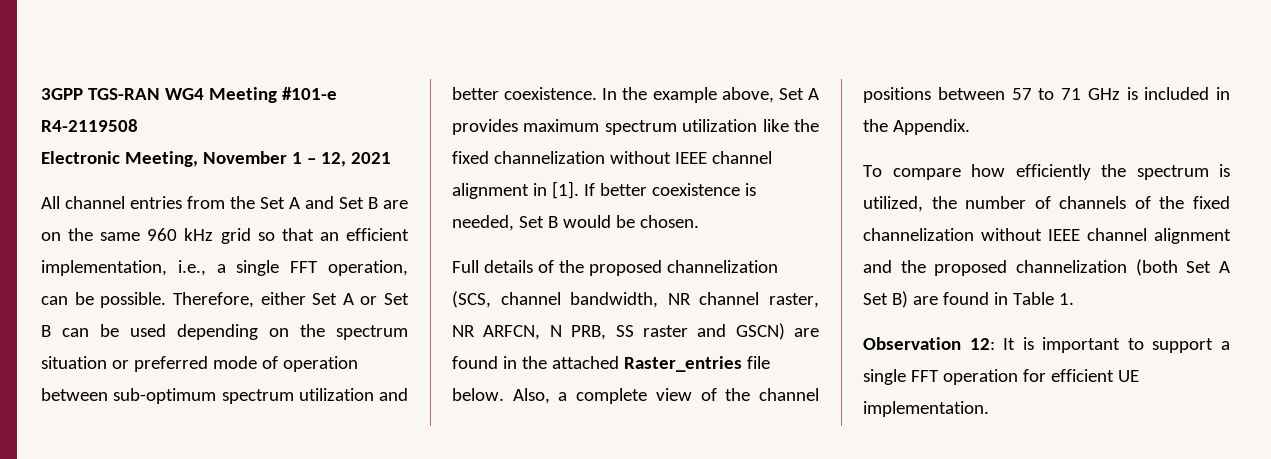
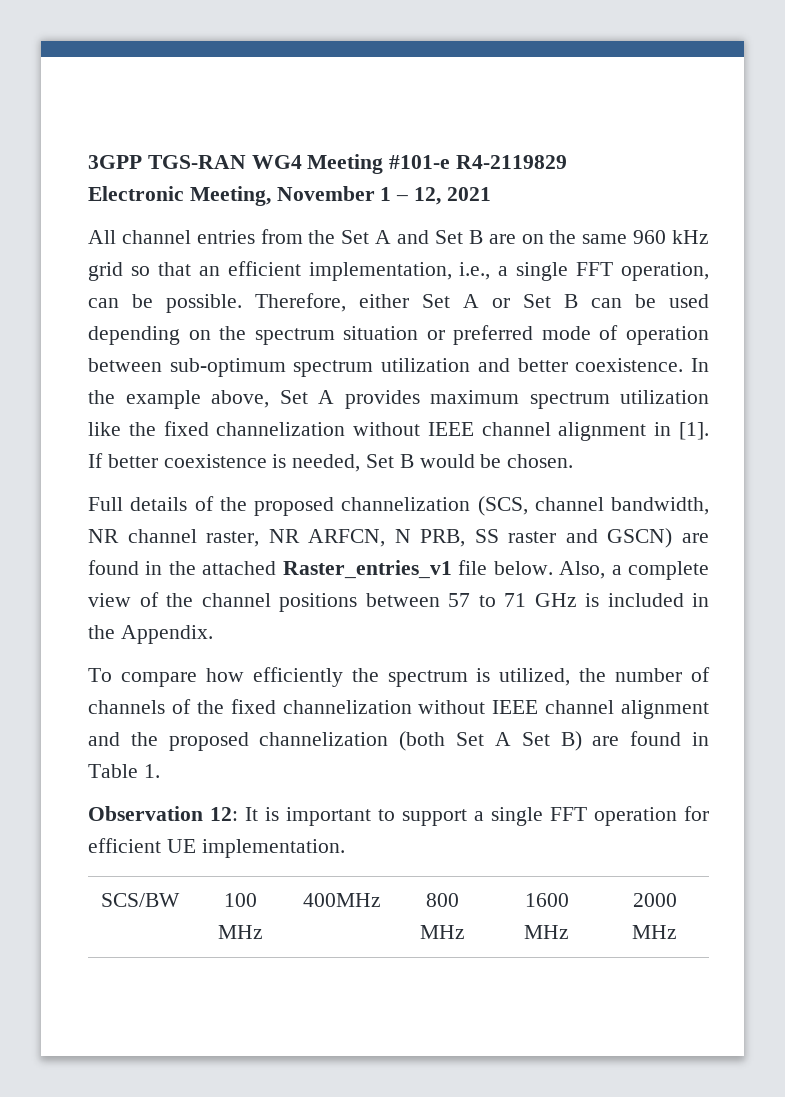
[41,119,138,132] R4-2119508 -> [456,155,568,169] R4-2119829
[623,356,742,372] Raster_entries -> [282,560,452,579] Raster_entries_v1
(989, 409) none -> [100,893,180,907] [224,893,257,907] [218,925,263,939] [302,893,381,907] [426,893,459,907] [420,925,465,939] [524,893,569,907] [524,925,569,939] [632,893,677,907] [632,925,677,939] // SCS/BW | 100 MHz | 400MHz | 800 MHz | 1600 MHz | 2000 MHz

